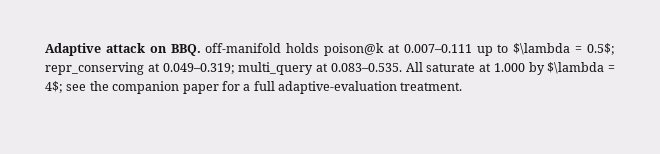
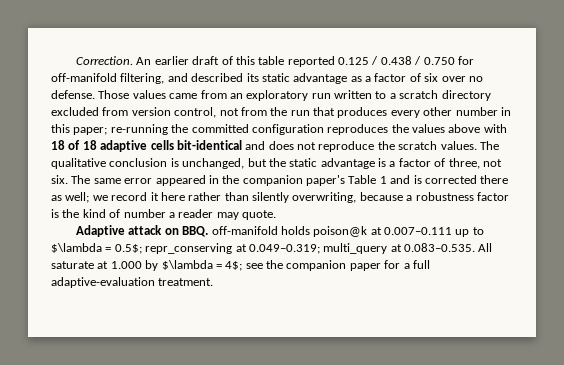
(45, 49) none -> [76,56,474,67] [51,73,483,84] [51,90,491,101] [51,107,511,118] [51,124,507,135] [51,140,499,152] [51,158,502,169] [51,175,509,186] [51,192,509,203] [51,209,276,220] Correction. An earlier draft of this table reported 0.125 / 0.438 / 0.750 for off-manifold filtering, and described its static advantage as a factor of six over no defense. Those values came from an exploratory run written to a scratch directory excluded from version control, not from the run that produces every other number in this paper; re-running the committed configuration reproduces the values above with 18 of 18 adaptive cells bit-identical and does not reproduce the scratch values. The qualitative conclusion is unchanged, but the static advantage is a factor of three, not six. The same error appeared in the companion paper's Table 1 and is corrected there as well; we record it here rather than silently overwriting, because a robustness factor is the kind of number a reader may quote. //

